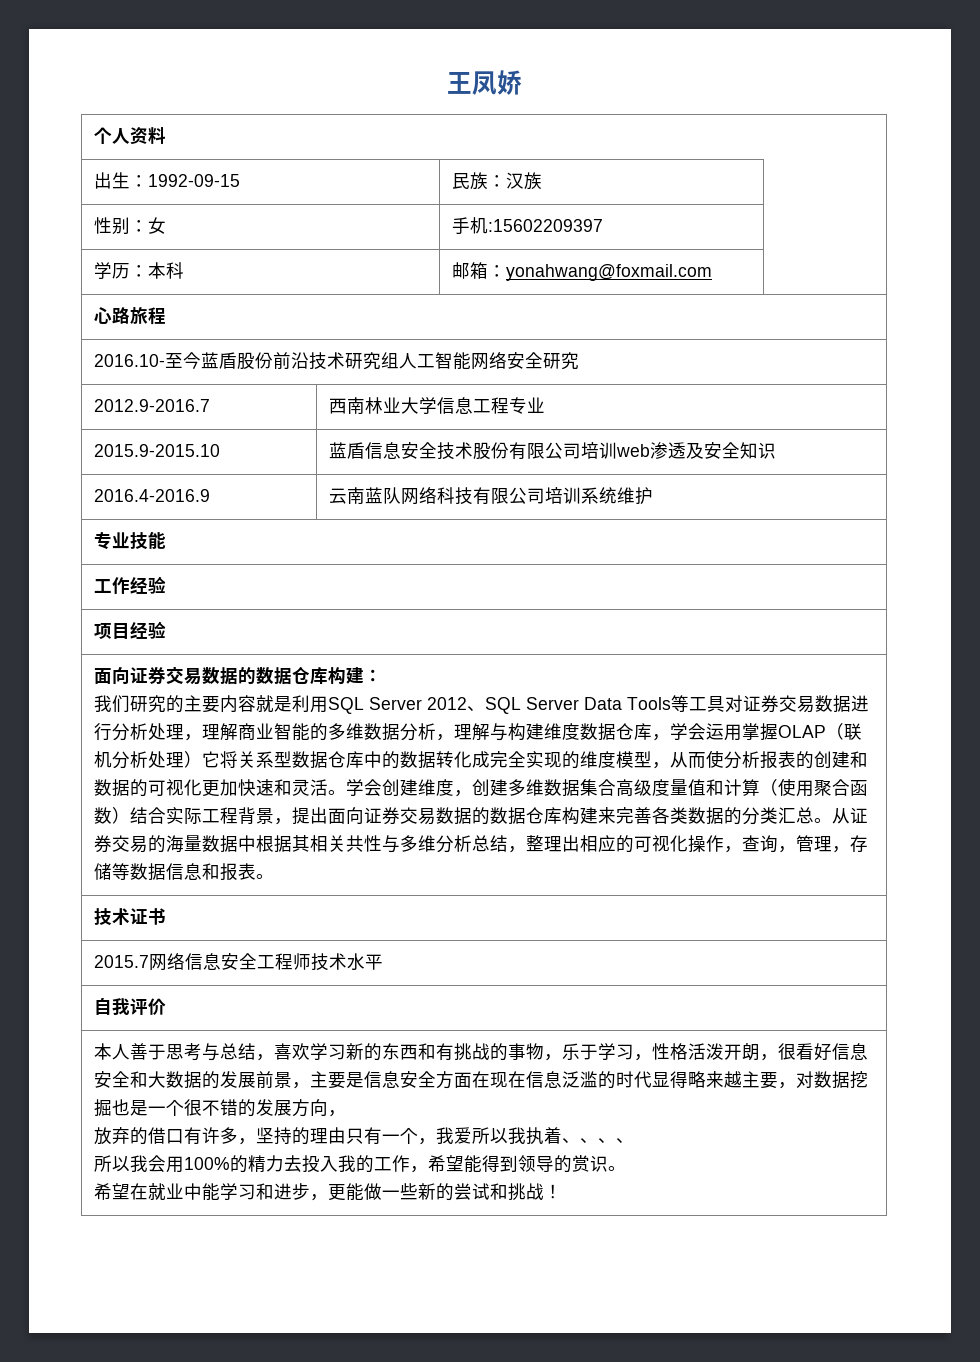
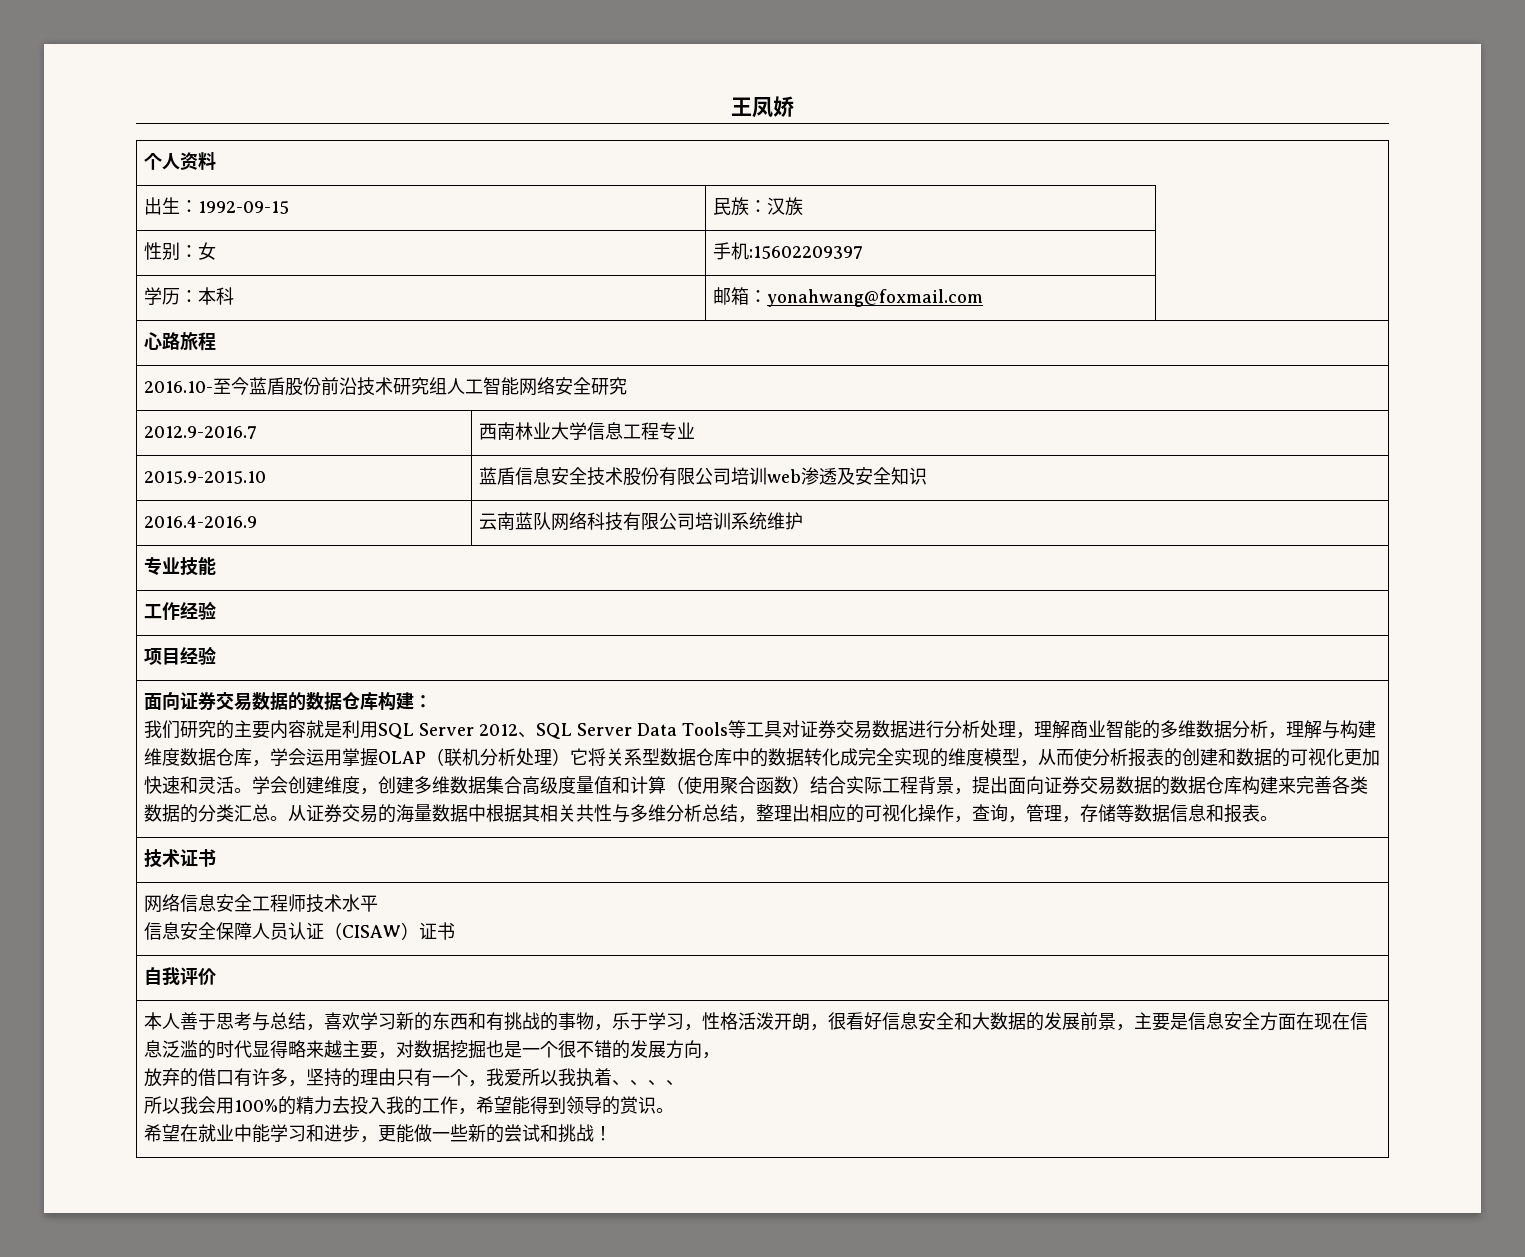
[93,955,149,968] 2015.7 -> (217, 858) none
(383, 962) none -> [144,922,456,940] // 信息安全保障人员认证（CISAW）证书

